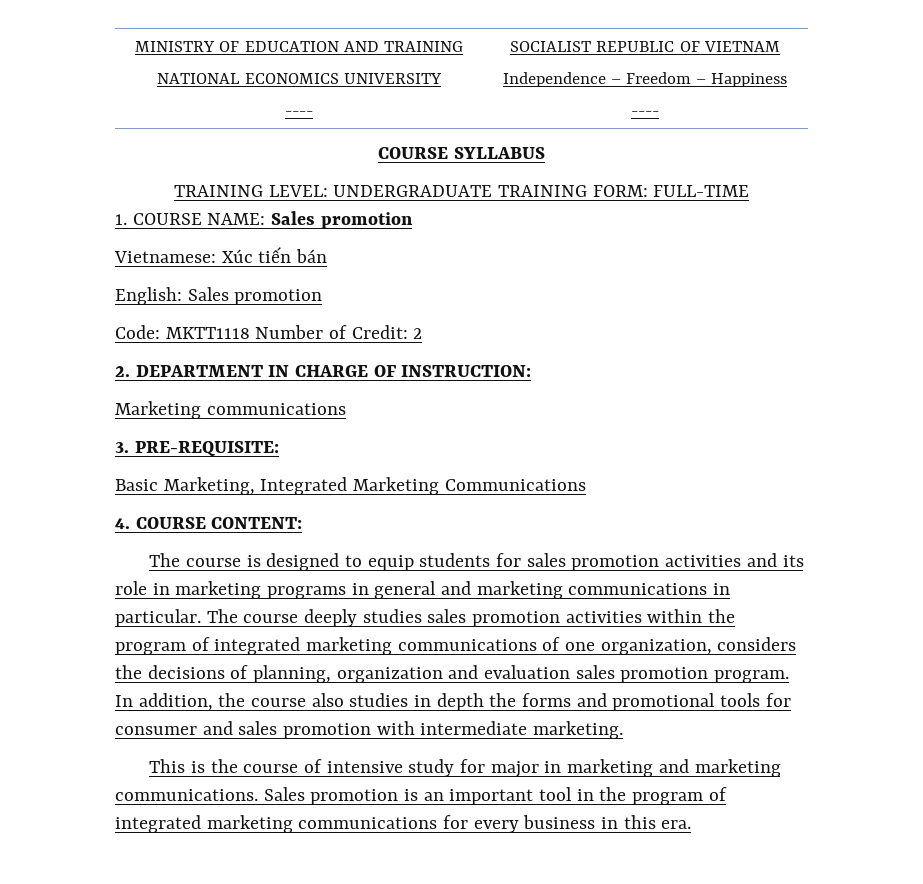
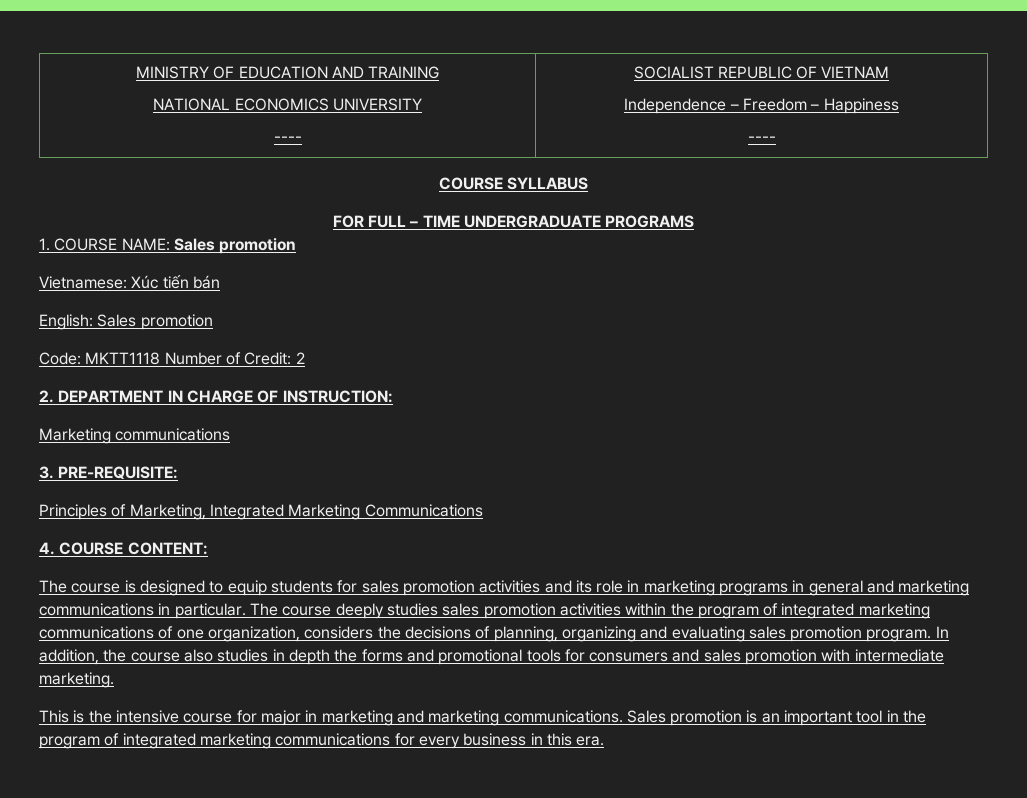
[173,185,750,197] TRAINING LEVEL: UNDERGRADUATE TRAINING FORM: FULL-TIME -> [332,215,695,228] FOR FULL – TIME UNDERGRADUATE PROGRAMS
[115,479,158,491] Basic -> [39,504,127,520] Principles of
[336,665,571,683] organization and evaluation -> [561,626,745,642] organizing and evaluating
[115,726,197,735] consumer -> [589,652,669,662] consumers
[243,759,455,777] course of intensive study -> [115,710,233,723] intensive course

